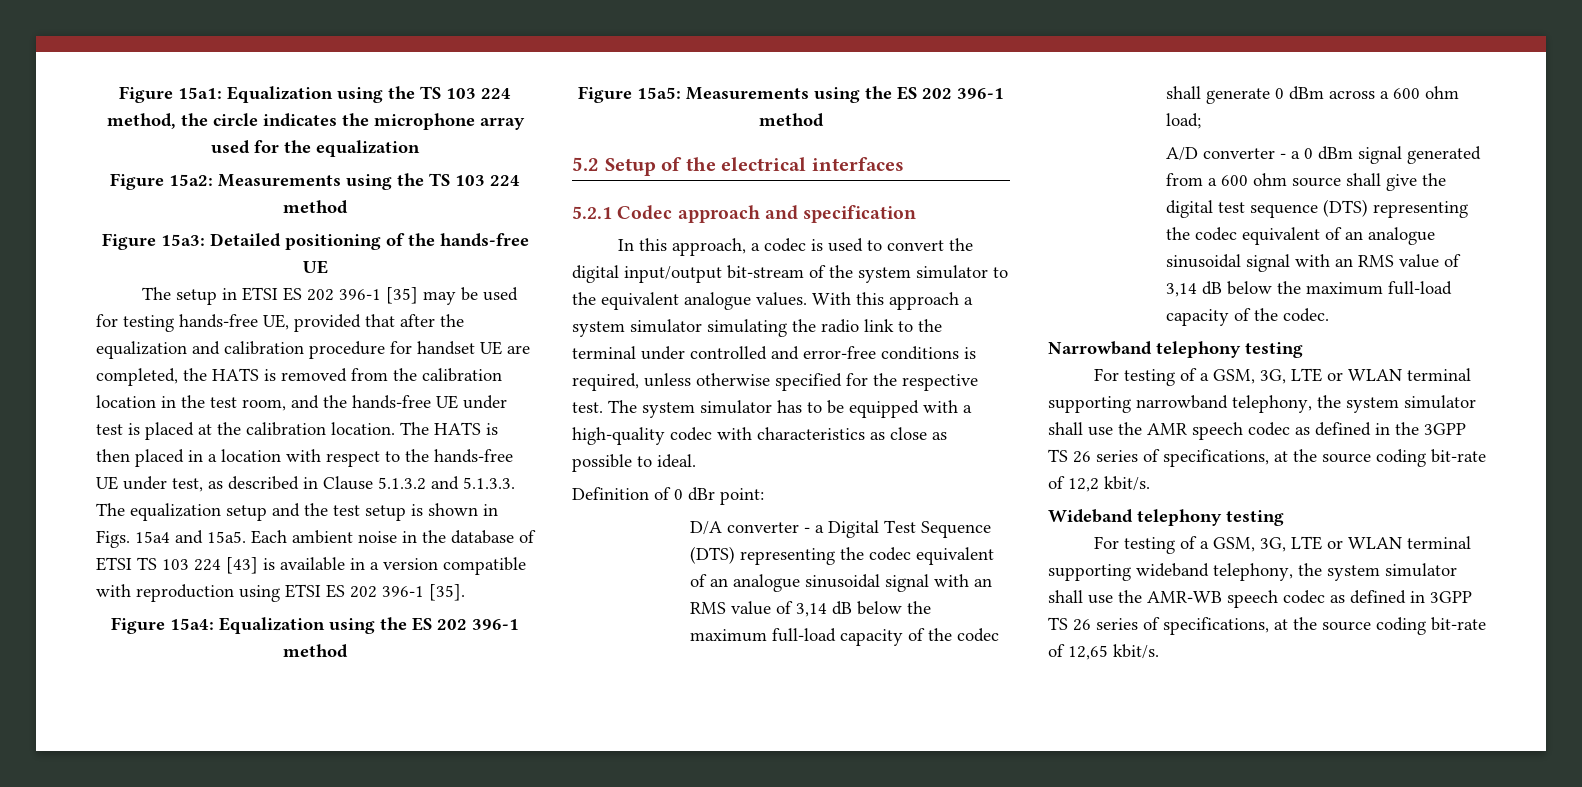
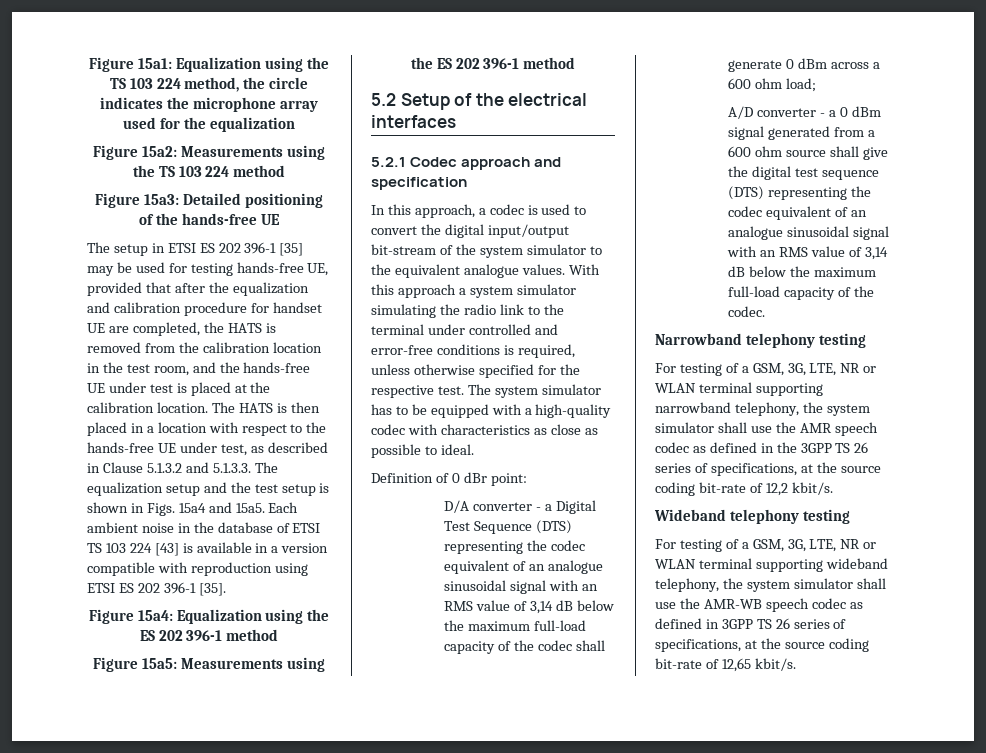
[1290,368,1322,382] LTE -> [809,363,861,376] LTE, NR
[1290,536,1322,550] LTE -> [809,539,861,552] LTE, NR

